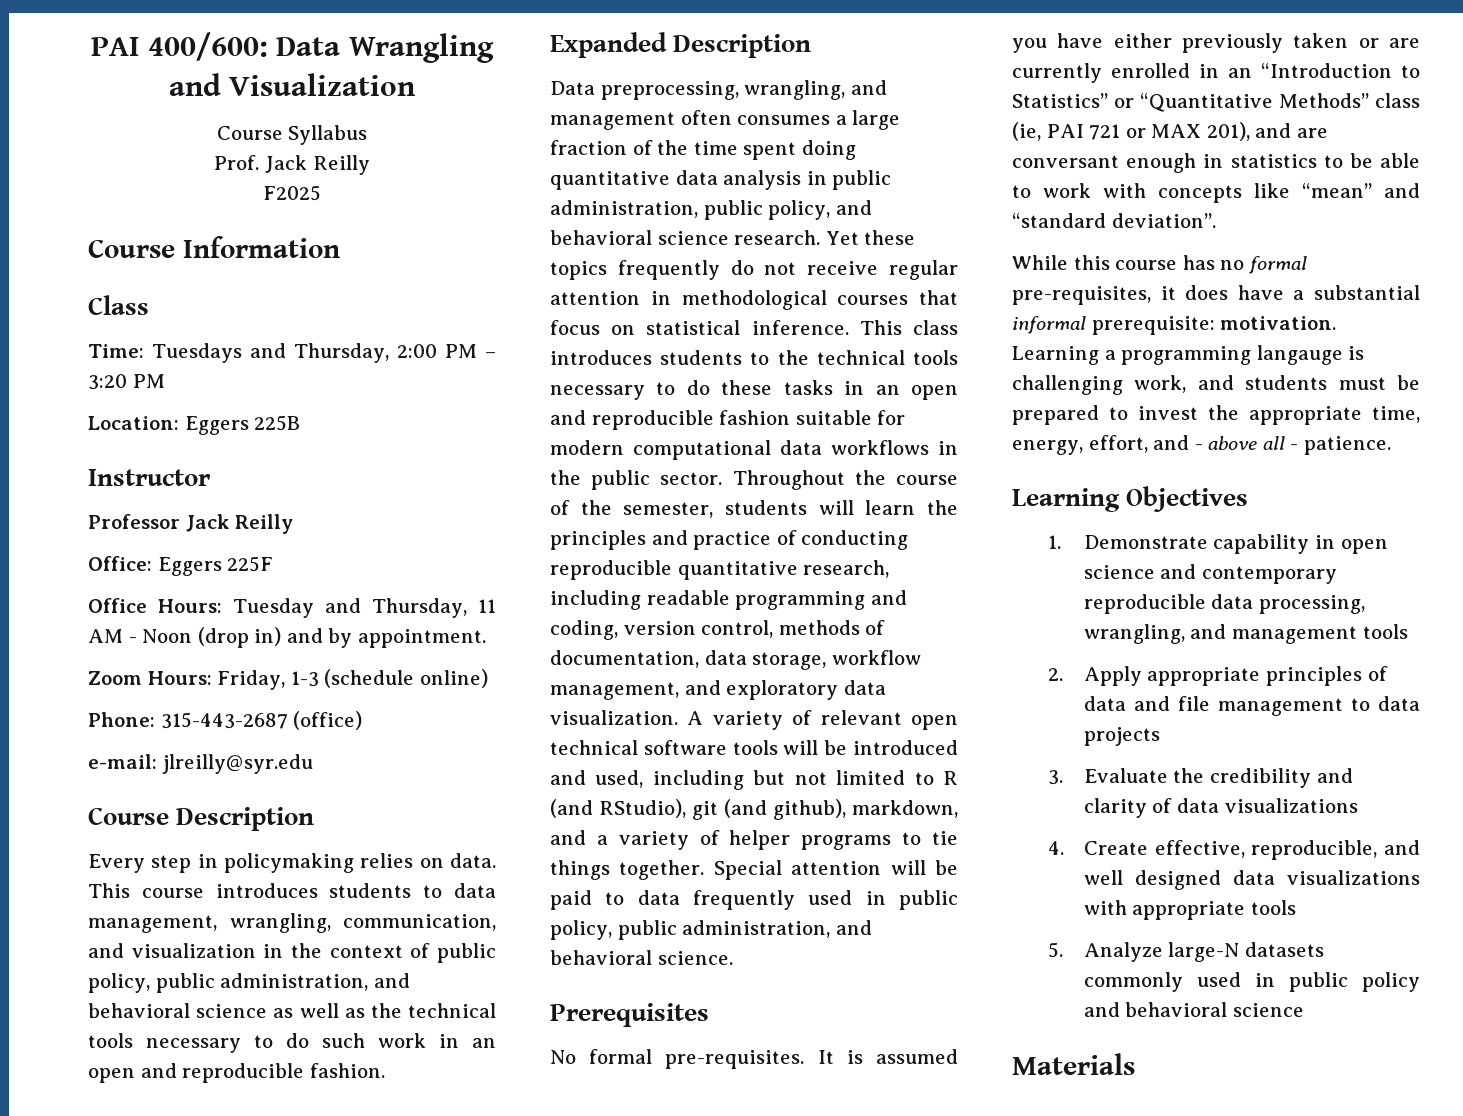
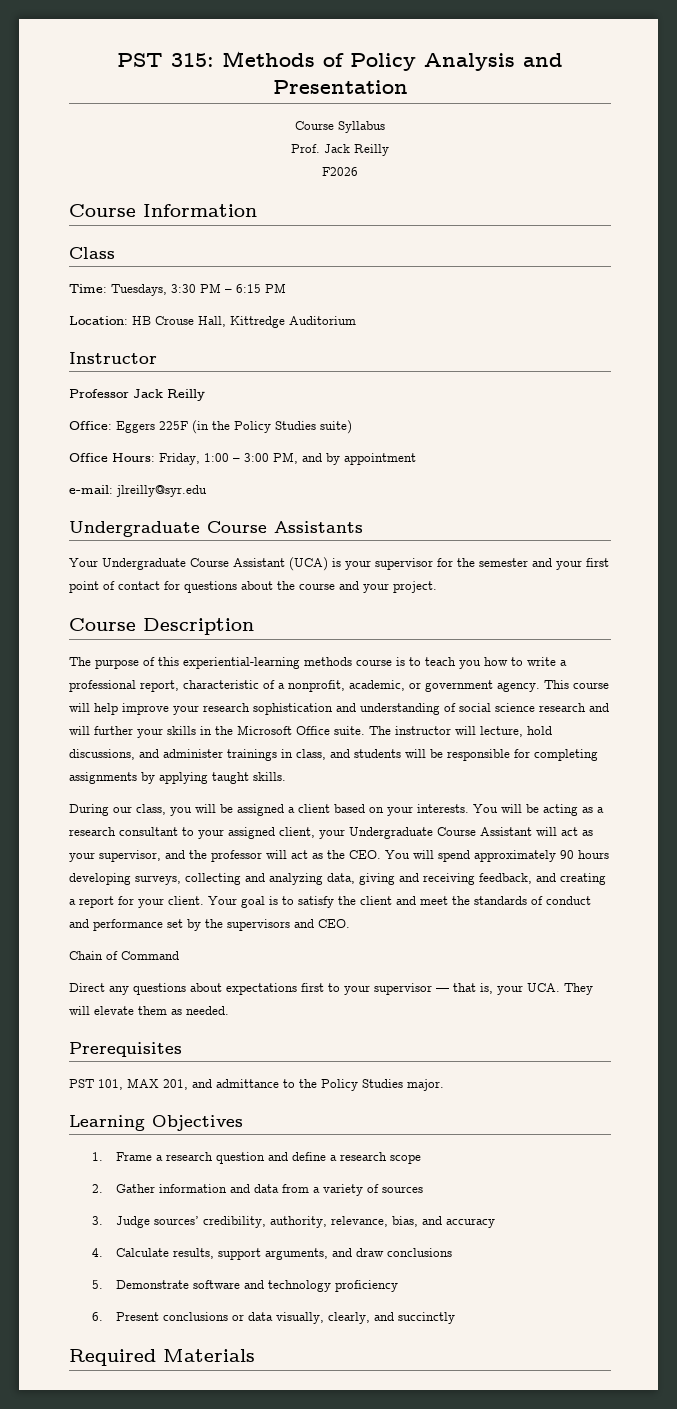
[91,32,494,63] [168,73,417,96] PAI 400/600: Data Wrangling and Visualization -> [117,51,563,71] [272,80,408,94] PST 315: Methods of Policy Analysis and Presentation
[263,185,321,201] F2025 -> [322,167,358,176] F2026
[152,343,437,363] Tuesdays and Thursday, 2:00 -> [111,284,196,296] Tuesdays, 3:30
[88,374,127,390] 3:20 -> [236,284,261,293] 6:15
[184,415,301,435] Eggers 225B -> [132,316,356,328] HB Crouse Hall, Kittredge Auditorium
[88,598,497,618] [88,627,486,648] [88,669,488,690] [88,711,363,730] [88,754,313,774] [88,807,315,831] [88,853,496,873] [88,883,496,898] [88,913,496,933] [88,943,496,963] [88,973,410,993] [88,1003,497,1018] [88,1033,496,1053] [88,1063,385,1083] [550,32,812,58] [550,80,887,100] [550,110,901,130] [550,140,856,160] [550,170,892,190] [550,200,872,220] [550,230,916,245] [550,260,958,280] [550,290,958,310] [550,320,958,335] [550,350,958,365] [550,380,958,400] [550,410,906,430] [550,440,958,460] [550,470,958,490] [550,500,958,518] [550,530,909,550] [550,560,890,580] [550,590,907,610] [550,620,886,640] [550,650,921,670] [550,680,886,700] [550,710,958,730] [550,740,958,755] [550,770,958,790] [550,799,958,820] [550,830,958,850] [550,860,958,880] [550,890,958,910] [550,920,872,940] [550,950,733,965] [550,1003,709,1027] [550,1049,958,1069] [1012,33,1420,53] [1012,63,1420,83] [1012,93,1420,112] [1012,122,1328,141] [1012,153,1420,173] [1012,183,1420,203] [1012,213,1216,228] [1012,255,1307,274] [1012,285,1420,305] [1012,316,1337,335] [1012,345,1365,365] [1012,375,1420,395] [1012,405,1420,425] [1012,435,1391,455] [1012,486,1249,512] [1047,534,1388,554] [1083,564,1337,584] [1083,594,1365,614] [1083,624,1408,644] [1047,666,1388,686] [1083,696,1420,716] [1083,727,1160,746] [1047,768,1353,788] [1083,798,1358,818] [1047,840,1420,860] [1083,870,1420,890] [1083,900,1296,920] [1047,942,1324,962] [1083,972,1420,992] [1083,1002,1304,1017] // Office Hours: Tuesday and Thursday, 11 AM - Noon (drop in) and by appointment. // Zoom Hours: Friday, 1-3 (schedule online) // Phone: 315-443-2687 (office) // e-mail: jlreilly@syr.edu // Course Description // Every step in policymaking relies on data. This course introduces students to data management, wrangling, communication, and visualization in the context of public policy, public administration, and behavioral science as well as the technical tools necessary to do such work in an open and reproducible fashion. // Expanded Description // Data preprocessing, wrangling, and management often consumes a large fraction of the time spent doing quantitative data analysis in public administration, public policy, and behavioral science research. Yet these topics frequently do not receive regular attention in methodological courses that focus on statistical inference. This class introduces students to the technical tools necessary to do these tasks in an open and reproducible fashion suitable for modern computational data workflows in the public sector. Throughout the course of the semester, students will learn the principles and practice of conducting reproducible quantitative research, including readable programming and coding, version control, methods of documentation, data storage, workflow management, and exploratory data visualization. A variety of relevant open technical software tools will be introduced and used, including but not limited to R (and RStudio), git (and github), markdown, and a variety of helper programs to tie things together. Special attention will be paid to data frequently used in public policy, public administration, and behavioral science. // Prerequisites // No formal pre-requisites. It is assumed you have either previously taken or are currently enrolled in an “Introduction to Statistics” or “Quantitative Methods” class (ie, PAI 721 or MAX 201), and are conversant enough in statistics to be able to work with concepts like “mean” and “standard deviation”. // While this course has no formal pre-requisites, it does have a substantial informal prerequisite: motivation. Learning a programming langauge is challenging work, and students must be prepared to invest the appropriate time, energy, effort, and - above all - patience. // Learning Objectives // 1. Demonstrate capability in open science and contemporary reproducible data processing, wrangling, and management tools // 2. Apply appropriate principles of data and file management to data projects // 3. Evaluate the credibility and clarity of data visualizations // 4. Create effective, reproducible, and well designed data visualizations with appropriate tools // 5. Analyze large-N datasets commonly used in public policy and behavioral science // -> [192,420,352,434] [69,452,416,465] [69,485,207,497] [69,521,363,537] [69,557,609,571] [69,581,437,593] [69,618,254,635] [69,657,567,669] [69,680,609,692] [69,703,609,715] [69,725,552,738] [69,749,598,761] [69,772,286,784] [69,804,604,816] [69,827,593,839] [69,850,609,862] [69,873,606,885] [69,896,591,908] [69,919,350,931] [69,951,179,960] [69,983,593,995] [69,1006,229,1015] [69,1042,182,1057] [69,1078,444,1091] [69,1115,243,1131] [92,1152,421,1164] [92,1184,423,1196] [92,1216,495,1228] [92,1248,452,1260] [92,1280,398,1292] [92,1312,455,1324] [69,1349,156,1366] (in the Policy Studies suite) // Office Hours: Friday, 1:00 – 3:00 PM, and by appointment // e-mail: jlreilly@syr.edu // Undergraduate Course Assistants // Your Undergraduate Course Assistant (UCA) is your supervisor for the semester and your first point of contact for questions about the course and your project. // Course Description // The purpose of this experiential-learning methods course is to teach you how to write a professional report, characteristic of a nonprofit, academic, or government agency. This course will help improve your research sophistication and understanding of social science research and will further your skills in the Microsoft Office suite. The instructor will lecture, hold discussions, and administer trainings in class, and students will be responsible for completing assignments by applying taught skills. // During our class, you will be assigned a client based on your interests. You will be acting as a research consultant to your assigned client, your Undergraduate Course Assistant will act as your supervisor, and the professor will act as the CEO. You will spend approximately 90 hours developing surveys, collecting and analyzing data, giving and receiving feedback, and creating a report for your client. Your goal is to satisfy the client and meet the standards of conduct and performance set by the supervisors and CEO. // Chain of Command // Direct any questions about expectations first to your supervisor — that is, your UCA. They will elevate them as needed. // Prerequisites // PST 101, MAX 201, and admittance to the Policy Studies major. // Learning Objectives // 1. Frame a research question and define a research scope // 2. Gather information and data from a variety of sources // 3. Judge sources’ credibility, authority, relevance, bias, and accuracy // 4. Calculate results, support arguments, and draw conclusions // 5. Demonstrate software and technology proficiency // 6. Present conclusions or data visually, clearly, and succinctly // Required

